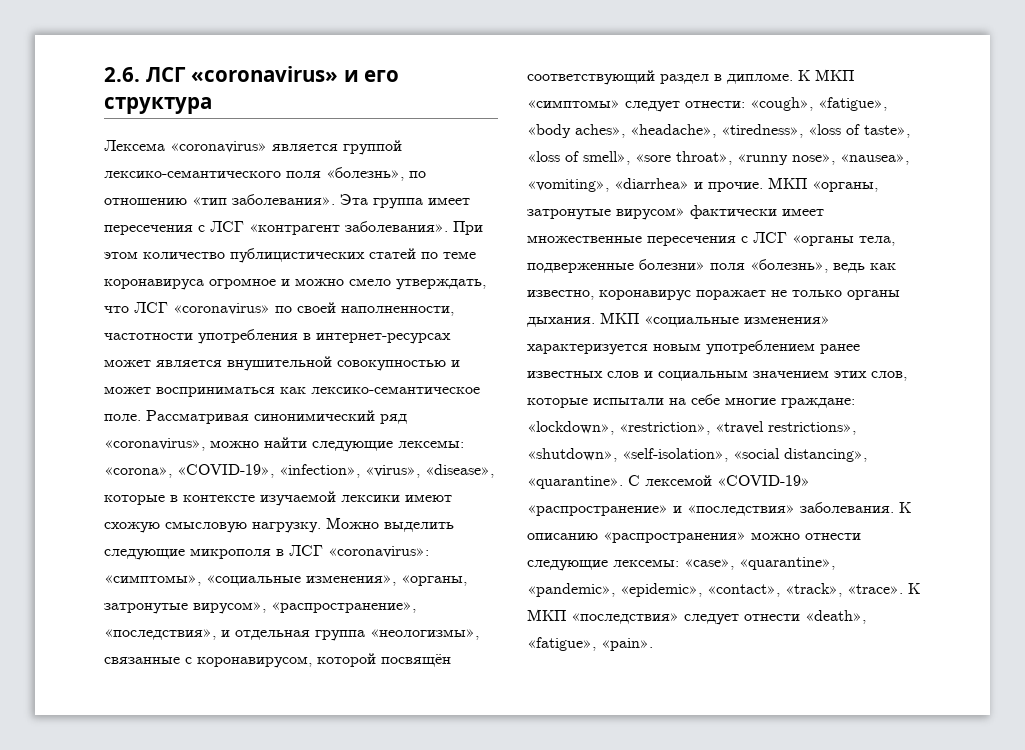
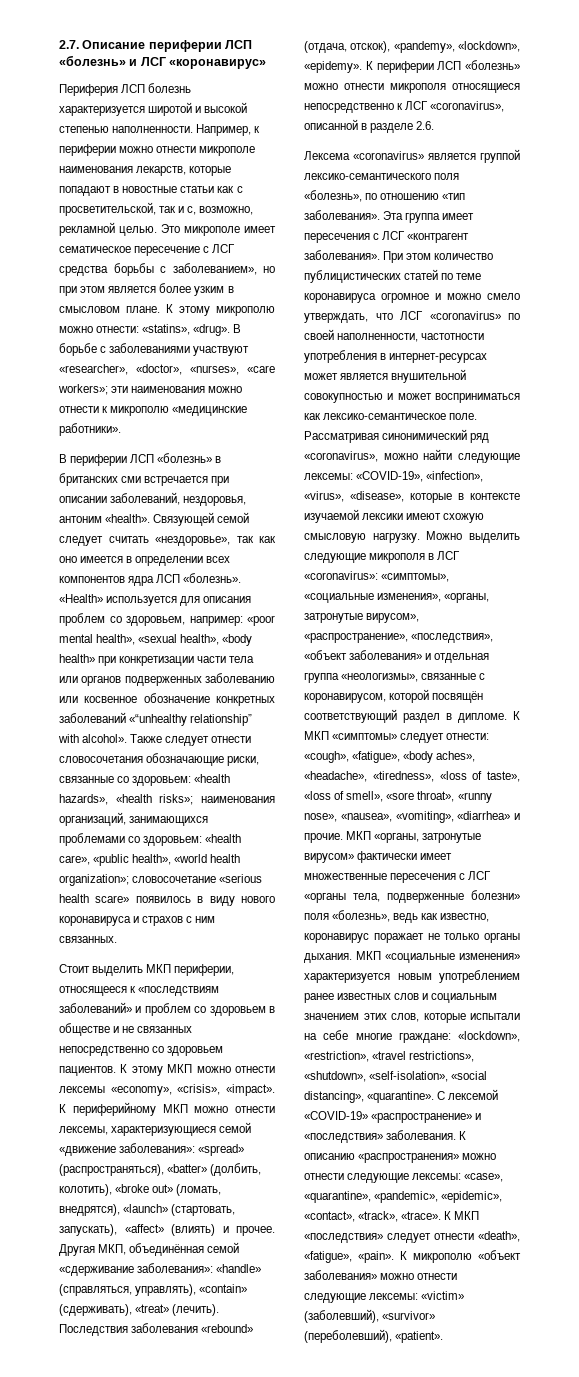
[104,66,400,82] [104,97,212,114] 2.6. ЛСГ «coronavirus» и его структура -> [59,40,253,52] [59,55,267,69] [59,83,192,96] [59,102,248,116] [59,124,261,136] [59,144,256,156] [59,166,232,176] [59,186,243,196] [59,202,254,216] [59,222,276,236] [59,244,236,256] [59,263,275,276] [59,283,234,296] [59,304,275,316] [59,324,242,336] [59,343,250,356] [59,364,275,375] [58,384,243,395] [59,406,248,416] [59,423,121,436] [59,453,222,466] [59,473,230,486] [59,492,247,506] [59,512,250,526] [59,536,276,546] [59,556,231,566] [59,573,242,586] [59,594,252,606] [59,613,275,626] [59,634,253,646] [59,654,255,666] [59,673,275,686] [59,693,275,706] [59,712,253,726] [58,734,252,746] [59,753,260,766] [59,774,231,786] [59,794,275,805] [59,812,209,826] [59,833,242,846] [59,854,241,866] [59,874,263,886] [59,894,275,906] [59,916,216,926] [59,936,117,943] [59,964,235,976] [59,986,220,996] [59,1002,275,1016] [59,1023,193,1036] [59,1046,224,1056] [59,1064,275,1076] [59,1084,275,1096] [59,1102,275,1116] [59,1122,252,1136] [59,1143,245,1156] [59,1163,262,1176] [59,1184,222,1196] [59,1204,236,1216] [59,1224,275,1236] [59,1242,240,1256] [59,1263,262,1276] [59,1284,248,1296] [59,1304,220,1316] [59,1323,254,1336] [304,41,520,53] [304,60,520,73] [304,83,520,93] [304,101,505,113] [304,119,435,133] 2.7. Описание периферии ЛСП «болезнь» и ЛСГ «коронавирус» // Периферия ЛСП болезнь характеризуется широтой и высокой степенью наполненности. Например, к периферии можно отнести микрополе наименования лекарств, которые попадают в новостные статьи как с просветительской, так и с, возможно, рекламной целью. Это микрополе имеет сематическое пересечение с ЛСГ средства борьбы с заболеванием», но при этом является более узким в смысловом плане. К этому микрополю можно отнести: «statins», «drug». В борьбе с заболеваниями участвуют «researcher», «doctor», «nurses», «care workers»; эти наименования можно отнести к микрополю «медицинские работники». // В периферии ЛСП «болезнь» в британских сми встречается при описании заболеваний, нездоровья, антоним «health». Связующей семой следует считать «нездоровье», так как оно имеется в определении всех компонентов ядра ЛСП «болезнь». «Health» используется для описания проблем со здоровьем, например: «poor mental health», «sexual health», «body health» при конкретизации части тела или органов подверженных заболеванию или косвенное обозначение конкретных заболеваний «“unhealthy relationship” with alcohol». Также следует отнести словосочетания обозначающие риски, связанные со здоровьем: «health hazards», «health risks»; наименования организаций, занимающихся проблемами со здоровьем: «health care», «public health», «world health organization»; словосочетание «serious health scare» появилось в виду нового коронавируса и страхов с ним связанных. // Стоит выделить МКП периферии, относящееся к «последствиям заболеваний» и проблем со здоровьем в обществе и не связанных непосредственно со здоровьем пациентов. К этому МКП можно отнести лексемы «economy», «crisis», «impact». К периферийному МКП можно отнести лексемы, характеризующиеся семой «движение заболевания»: «spread» (распространяться), «batter» (долбить, колотить), «broke out» (ломать, внедрятся), «launch» (стартовать, запускать), «affect» (влиять) и прочее. Другая МКП, объединённая семой «сдерживание заболевания»: «handle» (справляться, управлять), «contain» (сдерживать), «treat» (лечить). Последствия заболевания «rebound» (отдача, отскок), «pandemy», «lockdown», «epidemy». К периферии ЛСП «болезнь» можно отнести микрополя относящиеся непосредственно к ЛСГ «coronavirus», описанной в разделе 2.6.
[104,467,172,478] «corona», -> (353, 476) none
(216, 634) none -> [304,650,423,660] «объект заболевания»
(653, 644) none -> [400,1250,521,1263] [304,1270,458,1280] [304,1291,465,1303] [304,1309,436,1323] [304,1329,444,1343] К микрополю «объект заболевания» можно отнести следующие лексемы: «victim» (заболевший), «survivor» (переболевший), «patient».

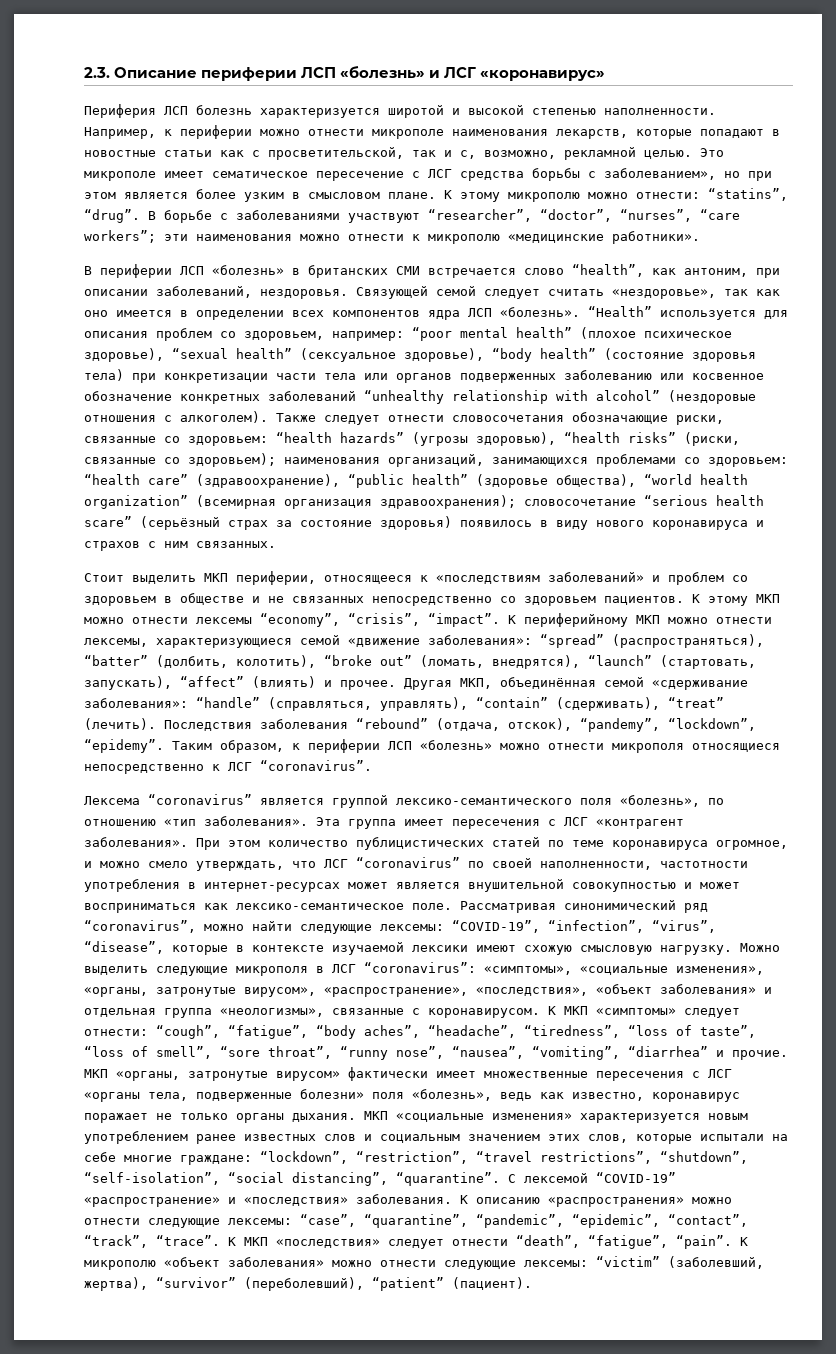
[59,40,79,49] 2.7. -> [84,67,110,78] 2.3.
[142,324,231,336] «statins», «drug». -> [708,188,788,201] [84,209,140,223] “statins”, “drug”.
[59,364,275,375] [58,384,108,395] «researcher», «doctor», «nurses», «care workers»; -> [428,209,740,222] [84,230,156,243] “researcher”, “doctor”, “nurses”, “care workers”;
[121,476,230,486] [59,492,247,506] [59,514,151,523] сми встречается при описании заболеваний, нездоровья, антоним «health». -> [396,264,780,278] [84,286,348,299] СМИ встречается слово “health”, как антоним, при описании заболеваний, нездоровья.
[59,594,103,603] «Health» -> [588,306,652,317] “Health”
[247,615,275,626] [59,634,253,646] [59,654,95,663] «poor mental health», «sexual health», «body health» -> [412,327,732,341] [84,348,756,362] [84,369,124,381] “poor mental health” (плохое психическое здоровье), “sexual health” (сексуальное здоровье), “body health” (состояние здоровья тела)
[129,714,253,726] [58,734,128,743] «“unhealthy relationship” with alcohol». -> [364,390,756,404] [84,411,268,423] “unhealthy relationship with alcohol” (нездоровые отношения с алкоголем).
[194,774,231,783] [59,794,194,805] «health hazards», «health risks»; -> [276,432,740,446] [84,453,276,467] “health hazards” (угрозы здоровью), “health risks” (риски, связанные со здоровьем);
[205,834,242,843] [59,854,241,866] [59,874,263,886] [59,894,130,903] «health care», «public health», «world health organization»; словосочетание «serious health scare» -> [84,474,748,488] [84,495,764,509] [84,516,452,530] “health care” (здравоохранение), “public health” (здоровье общества), “world health organization” (всемирная организация здравоохранения); словосочетание “serious health scare” (серьёзный страх за состояние здоровья)
[110,1084,275,1096] «economy», «crisis», «impact». -> [260,613,500,627] “economy”, “crisis”, “impact”.
[198,1144,245,1156] [59,1163,262,1176] [59,1184,174,1196] «spread» (распространяться), «batter» (долбить, колотить), «broke out» -> [540,634,764,648] [84,655,412,668] “spread” (распространяться), “batter” (долбить, колотить), “broke out”
[123,1204,169,1213] «launch» -> [588,655,652,666] “launch”
[124,1224,164,1233] «affect» -> [180,676,244,687] “affect”
[216,1264,262,1273] «handle» -> [196,697,260,708] “handle”
[199,1284,248,1293] [59,1304,170,1316] «contain» (сдерживать), «treat» -> [476,697,724,711] “contain” (сдерживать), “treat”
[201,1324,254,1333] «rebound» -> [356,718,428,729] “rebound”
[393,41,520,53] [304,61,373,73] «pandemy», «lockdown», «epidemy». К -> [580,718,756,732] [84,739,300,753] “pandemy”, “lockdown”, “epidemy”. Таким образом, к
[430,101,505,112] [304,119,435,133] «coronavirus», описанной в разделе 2.6. -> [260,760,372,771] “coronavirus”.
[353,151,424,160] «coronavirus» -> [148,794,252,805] “coronavirus”
[381,293,429,303] огромное -> [716,840,788,850] огромное,
[429,311,501,320] «coronavirus» -> [356,857,460,868] “coronavirus”
[304,451,378,462] «coronavirus», -> [84,920,196,933] “coronavirus”,
[356,471,484,482] [304,491,404,502] «COVID-19», «infection», «virus», «disease», -> [452,920,716,933] [84,941,164,954] “COVID-19”, “infection”, “virus”, “disease”,
[304,571,378,580] «coronavirus»: -> [364,962,476,973] “coronavirus”:
[304,689,484,703] [304,709,507,723] коронавирусом, которой посвящён соответствующий раздел в дипломе. -> [428,1008,540,1018] коронавирусом.
[304,751,476,763] [304,771,520,782] [304,791,492,803] [304,811,511,823] «cough», «fatigue», «body aches», «headache», «tiredness», «loss of taste», «loss of smell», «sore throat», «runny nose», «nausea», «vomiting», «diarrhea» -> [156,1025,756,1039] [84,1046,708,1060] “cough”, “fatigue”, “body aches”, “headache”, “tiredness”, “loss of taste”, “loss of smell”, “sore throat”, “runny nose”, “nausea”, “vomiting”, “diarrhea”
[458,1031,520,1042] [304,1051,475,1062] [304,1071,488,1082] [304,1091,435,1103] «lockdown», «restriction», «travel restrictions», «shutdown», «self-isolation», «social distancing», «quarantine». -> [260,1151,748,1164] [84,1172,500,1186] “lockdown”, “restriction”, “travel restrictions”, “shutdown”, “self-isolation”, “social distancing”, “quarantine”.
[304,1111,368,1120] «COVID-19» -> [596,1172,676,1183] “COVID-19”
[464,1173,504,1182] [304,1191,503,1203] [304,1211,442,1222] «case», «quarantine», «pandemic», «epidemic», «contact», «track», «trace». -> [300,1214,748,1228] [84,1235,220,1248] “case”, “quarantine”, “pandemic”, “epidemic”, “contact”, “track”, “trace”.
[478,1231,520,1242] [304,1251,394,1263] «death», «fatigue», «pain». -> [516,1235,732,1249] “death”, “fatigue”, “pain”.
[421,1291,465,1300] [304,1309,436,1323] [304,1329,444,1343] «victim» (заболевший), «survivor» (переболевший), «patient». -> [596,1256,764,1269] [84,1277,532,1291] “victim” (заболевший, жертва), “survivor” (переболевший), “patient” (пациент).

